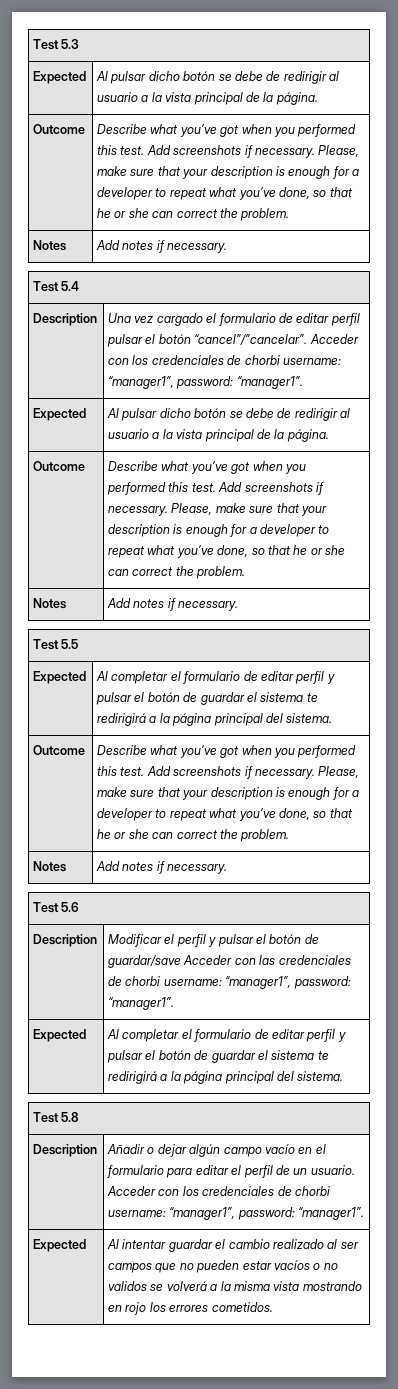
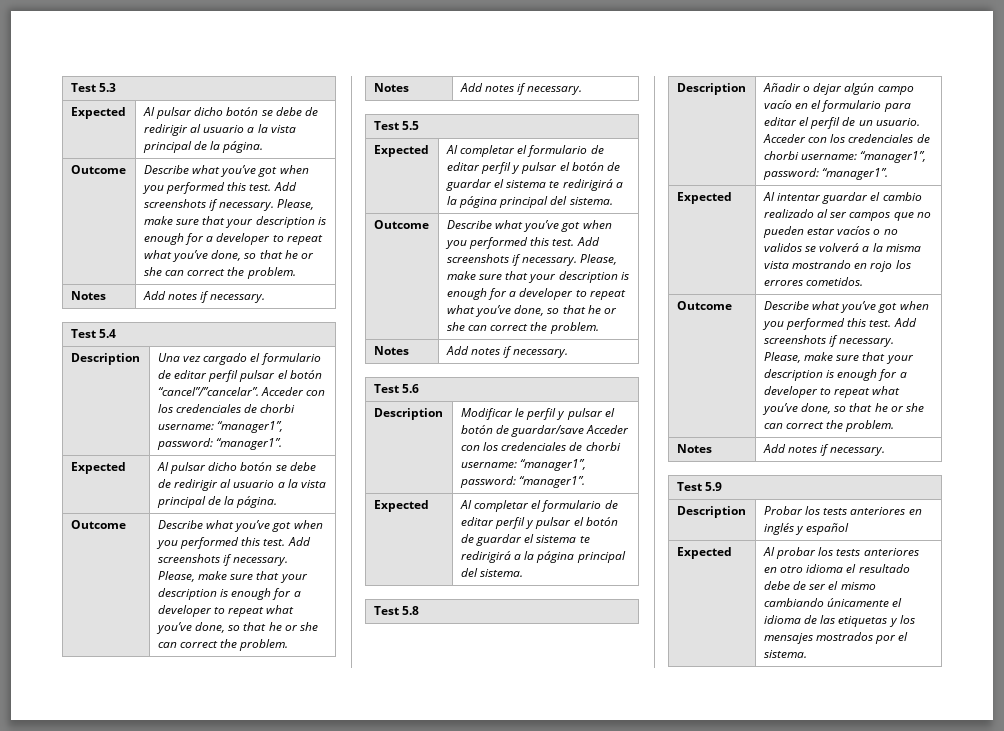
[164,934,175,944] el -> [514,408,524,417] le
[259,955,276,965] las -> [482,442,498,451] los
(273, 1307) none -> [676,301,732,310] [763,301,929,313] [761,318,917,330] [763,335,895,347] [763,352,914,364] [763,369,907,381] [763,386,901,398] [761,403,924,415] [763,420,895,432] [676,444,712,453] [762,444,886,456] [676,482,722,491] [676,506,746,518] [763,506,922,515] [763,523,850,535] [676,547,732,559] [762,547,919,559] [763,564,910,573] [763,581,876,590] [763,598,903,607] [763,615,915,627] [763,632,909,644] [763,650,807,658] // Outcome | Describe what you’ve got when you performed this test. Add screenshots if necessary. Please, make sure that your description is enough for a developer to repeat what you’ve done, so that he or she can correct the problem. // Notes | Add notes if necessary. // Test 5.9 // Description | Probar los tests anteriores en inglés y español // Expected | Al probar los tests anteriores en otro idioma el resultado debe de ser el mismo cambiando únicamente el idioma de las etiquetas y los mensajes mostrados por el sistema.

